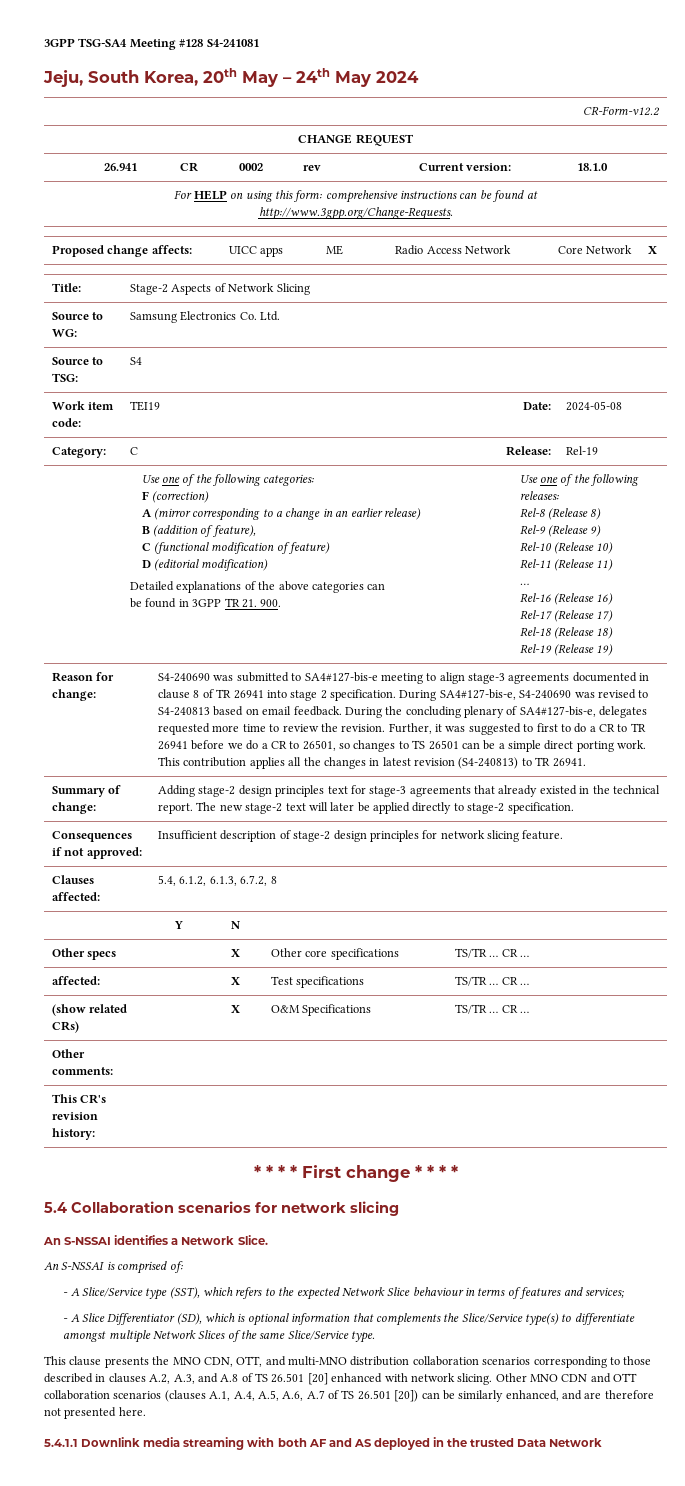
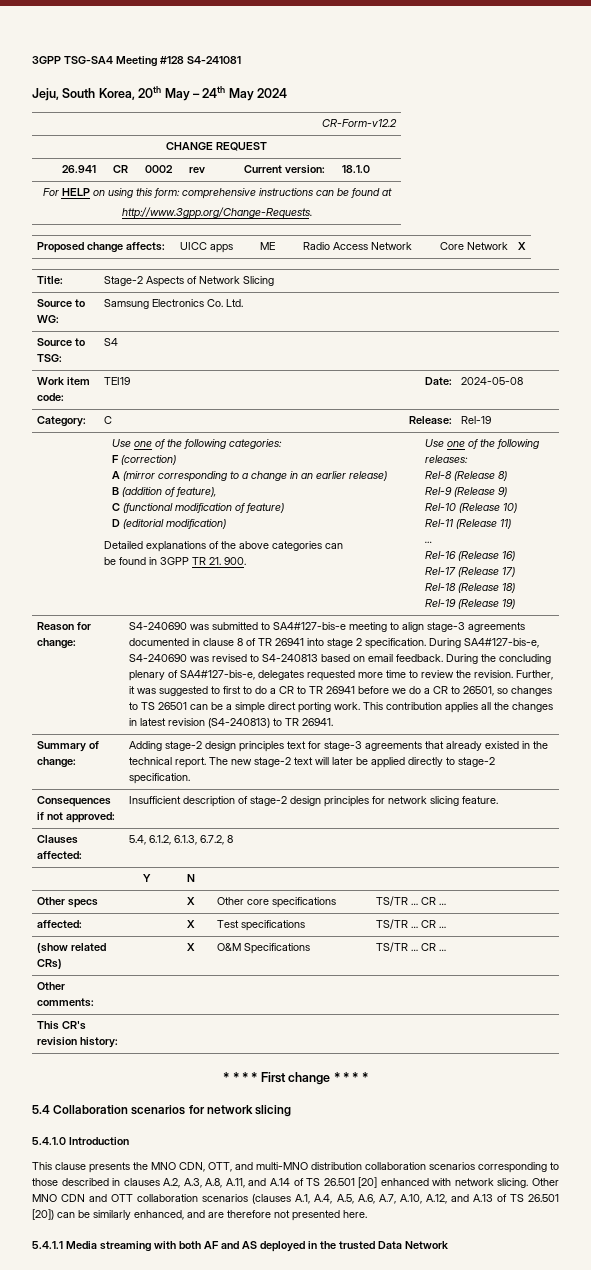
[43,1235,268,1245] [44,1261,183,1274] [63,1287,624,1300] [63,1313,635,1326] [63,1330,376,1343] An S-NSSAI identifies a Network Slice. // An S-NSSAI is comprised of: // - A Slice/Service type (SST), which refers to the expected Network Slice behaviour in terms of features and services; // - A Slice Differentiator (SD), which is optional information that complements the Slice/Service type(s) to differentiate amongst multiple Network Slices of the same Slice/Service type. -> [32,1137,129,1145] 5.4.1.0 Introduction
[197,1373,239,1383] and A.8 -> [205,1178,290,1188] A.8, A.11, and A.14
[306,1390,325,1399] A.7 -> [378,1194,493,1204] A.7, A.10, A.12, and A.13
[81,1437,181,1447] Downlink media -> [65,1241,97,1249] Media

